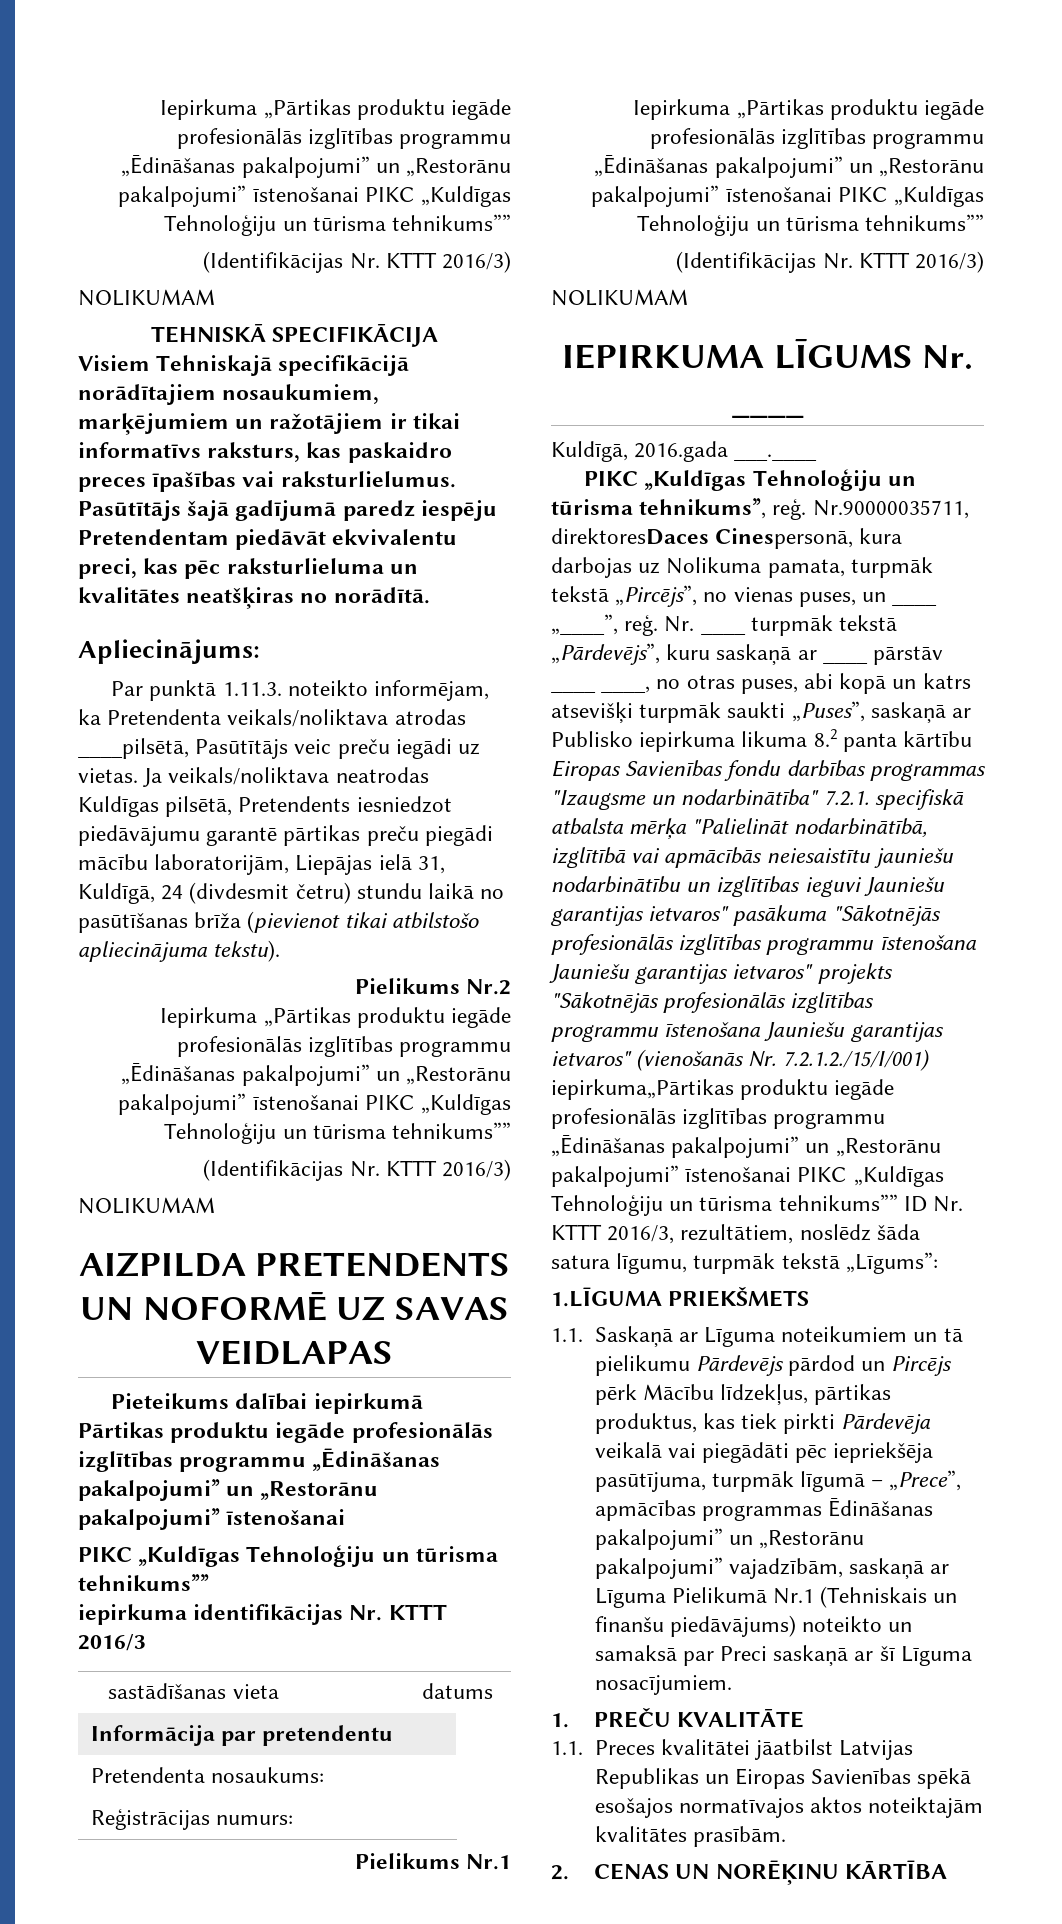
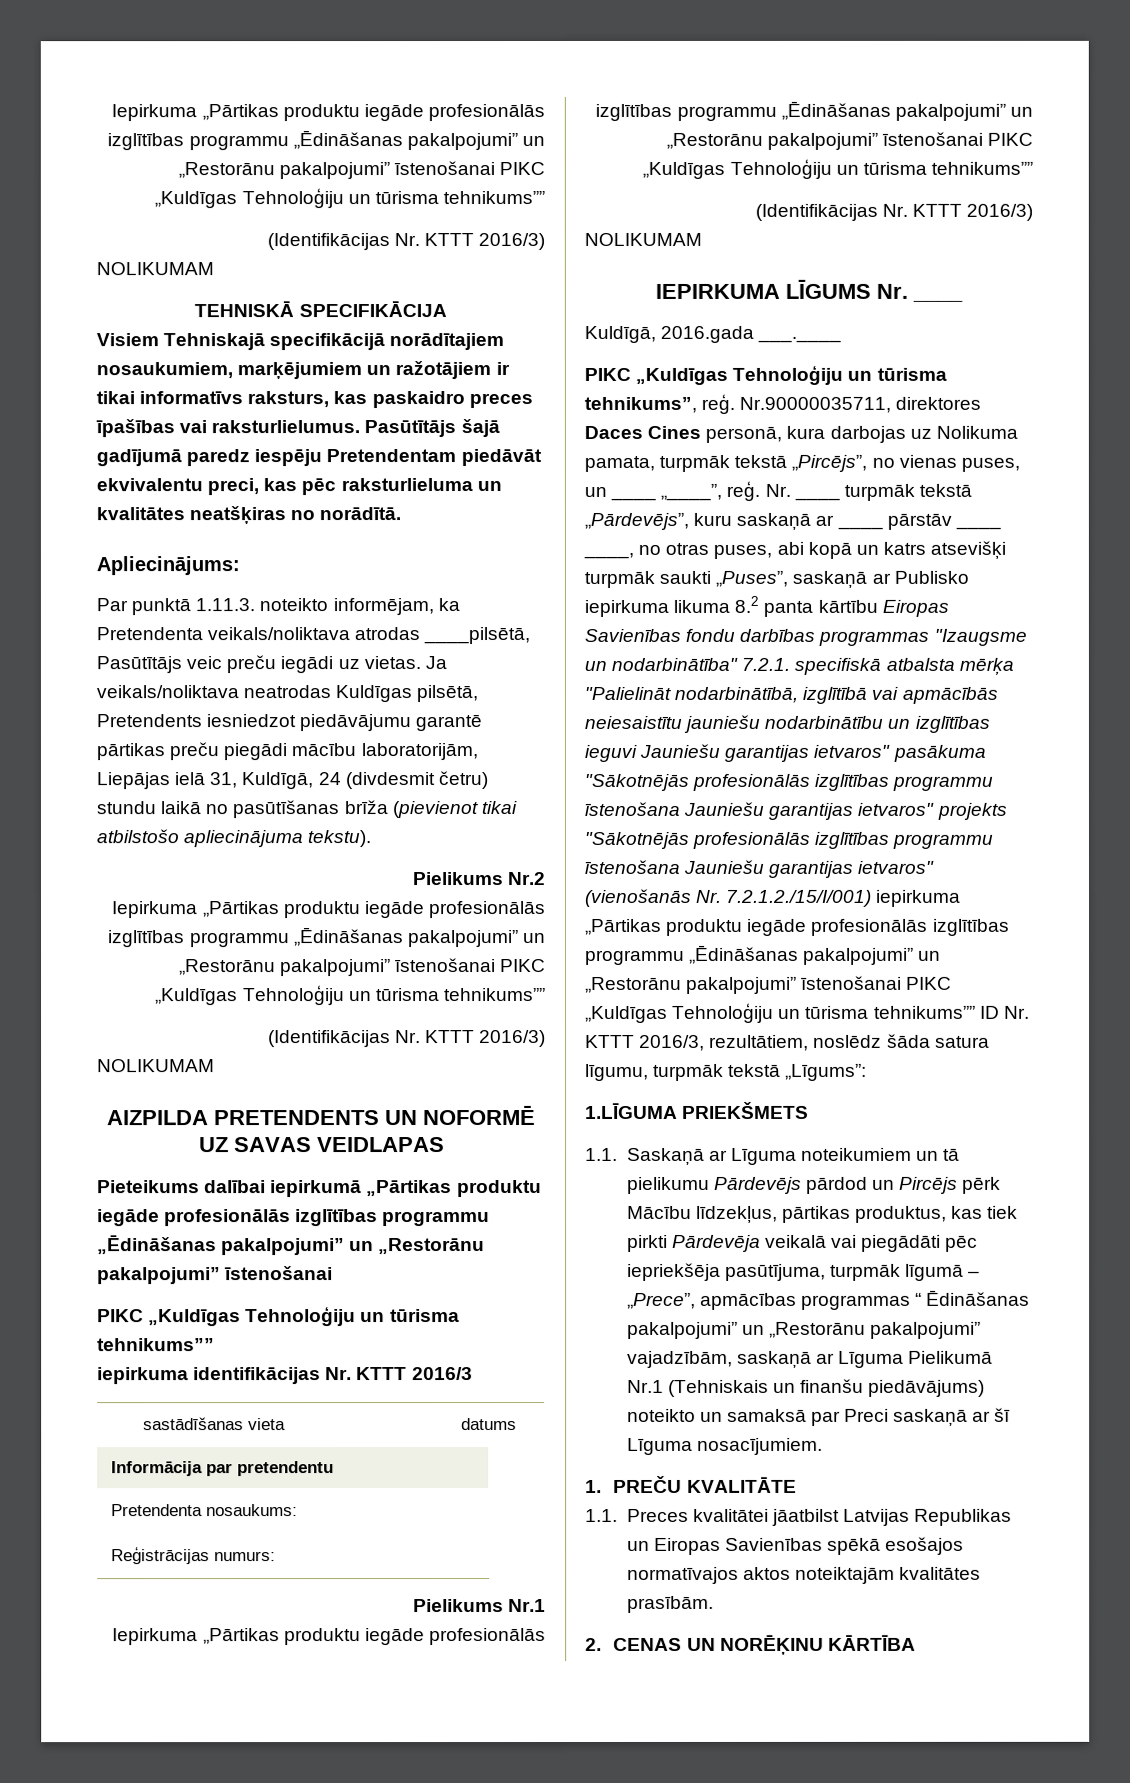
[78,1422,164,1438] Pārtikas -> [366,1180,453,1197] „Pārtikas
[551,528,854,549] direktoresDaces Cinespersonā, -> [895,396,982,410] [584,425,783,443] direktores Daces Cines personā,
[551,1079,734,1100] iepirkuma„Pārtikas -> [875,889,962,907] [585,918,662,935] iepirkuma „Pārtikas
(822, 1513) none -> [914,1292,922,1306] “

